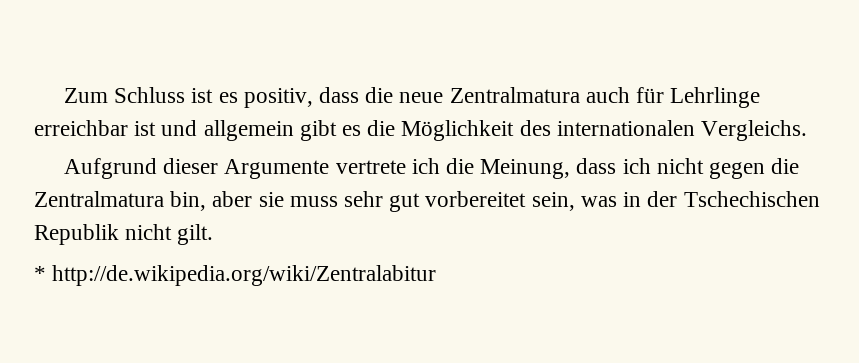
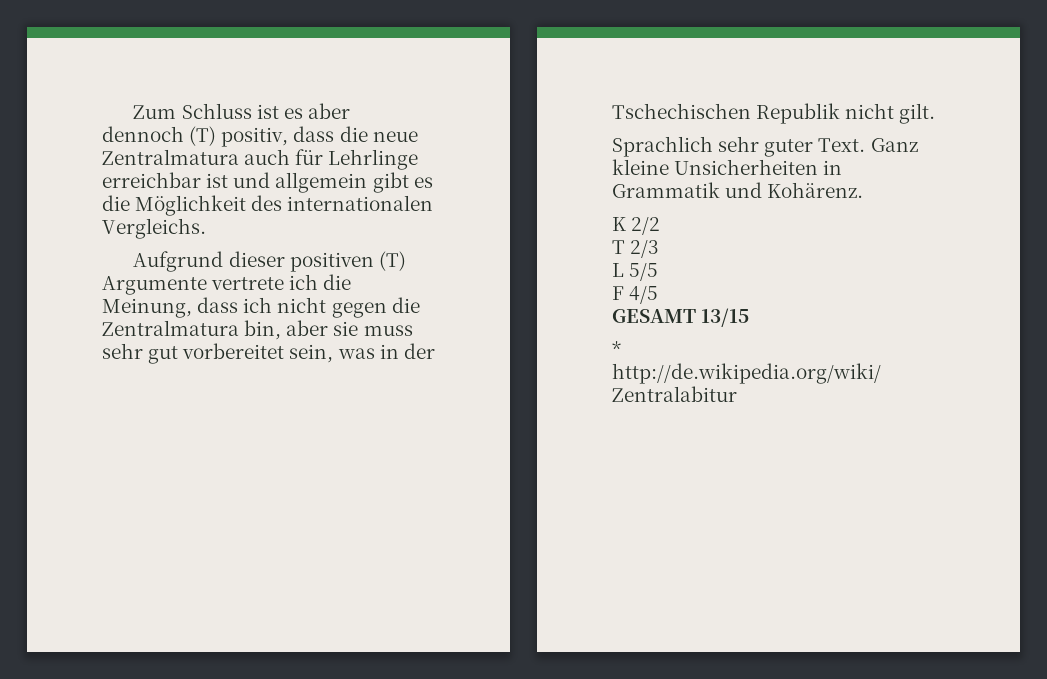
(238, 97) none -> [307,103,350,119] [102,126,217,146] aber dennoch (T)
(219, 166) none -> [289,251,406,272] positiven (T)
(214, 234) none -> [612,136,918,157] [612,159,843,175] [612,182,864,198] [612,217,661,235] [612,240,660,258] [612,263,659,281] [612,286,659,304] [612,308,750,327] // Sprachlich sehr guter Text. Ganz kleine Unsicherheiten in Grammatik und Kohärenz. // K 2/2 // T 2/3 // L 5/5 // F 4/5 // GESAMT 13/15

